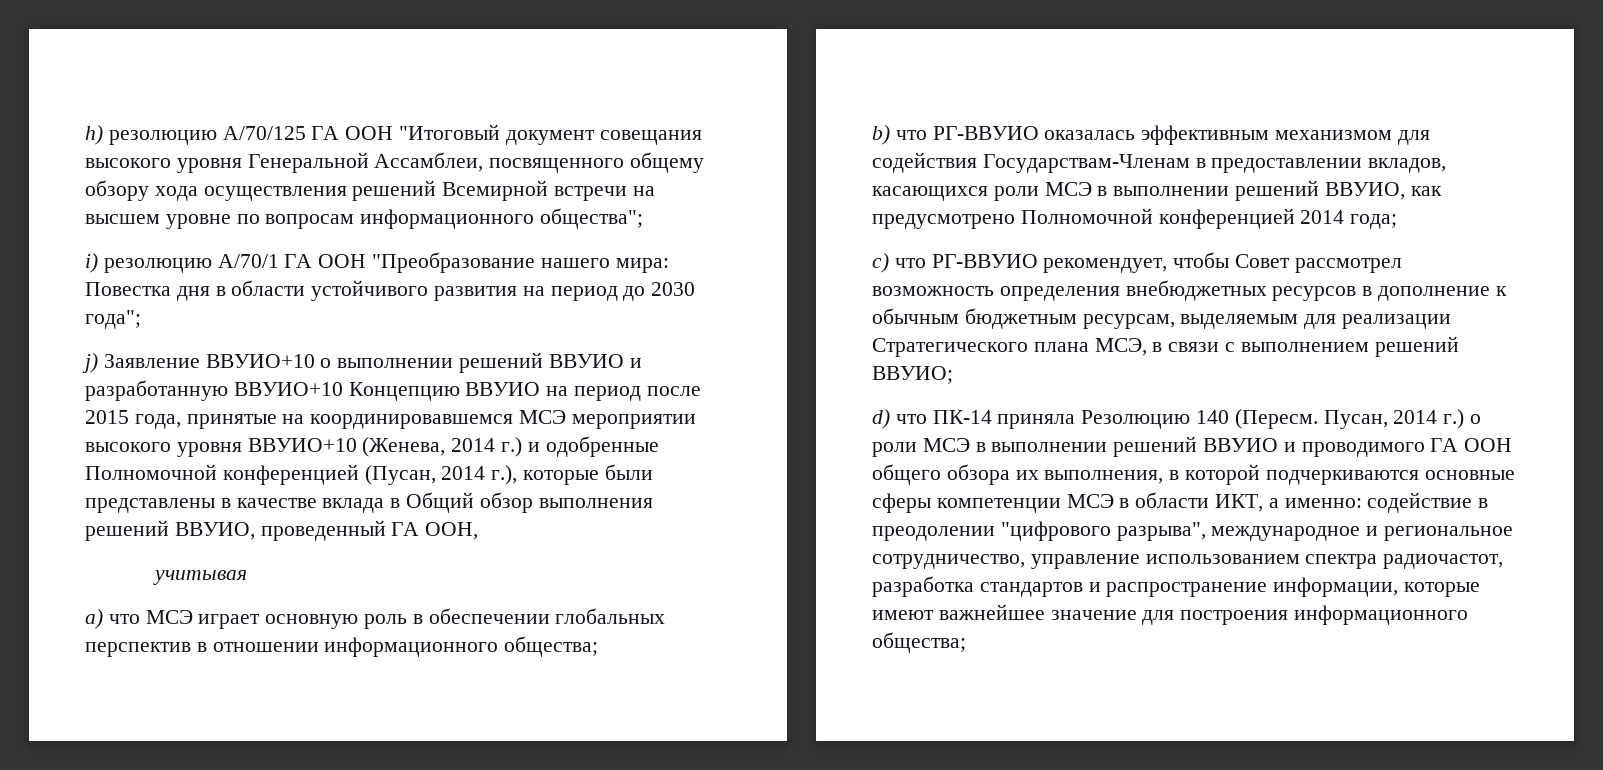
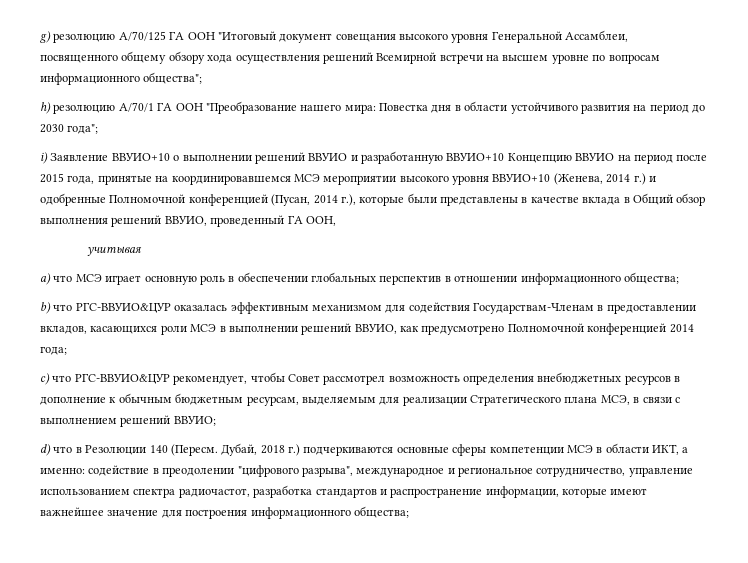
[85,125,103,145] h) -> [40,31,51,43] g)
[85,253,98,273] i) -> [40,102,51,114] h)
[82,353,98,373] j) -> [40,152,48,164] i)
[932,126,1039,140] РГ-ВВУИО -> [75,303,171,313] РГC-ВВУИО&ЦУР
[931,254,1038,268] РГ-ВВУИО -> [74,374,170,384] РГС-ВВУИО&ЦУР
[932,409,1482,429] [872,436,1513,457] [872,464,1261,485] ПК-14 приняла Резолюцию 140 (Пересм. Пусан, 2014 г.) о роли МСЭ в выполнении решений ВВУИО и проводимого ГА ООН общего обзора их выполнения, в которой -> [75,443,300,456] в Резолюции 140 (Пересм. Дубай, 2018 г.)

